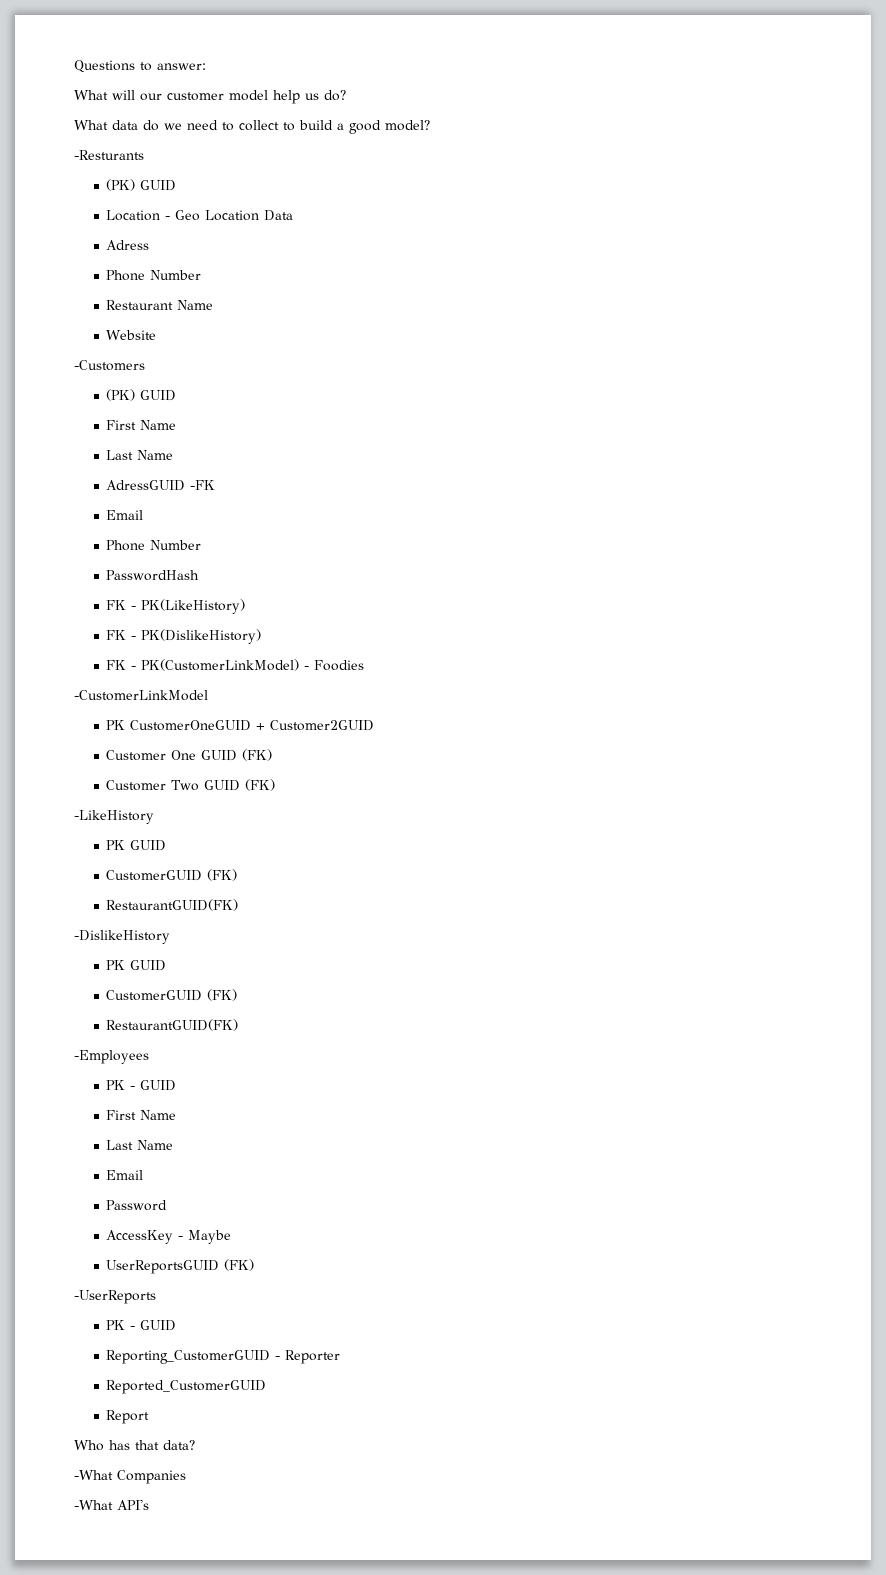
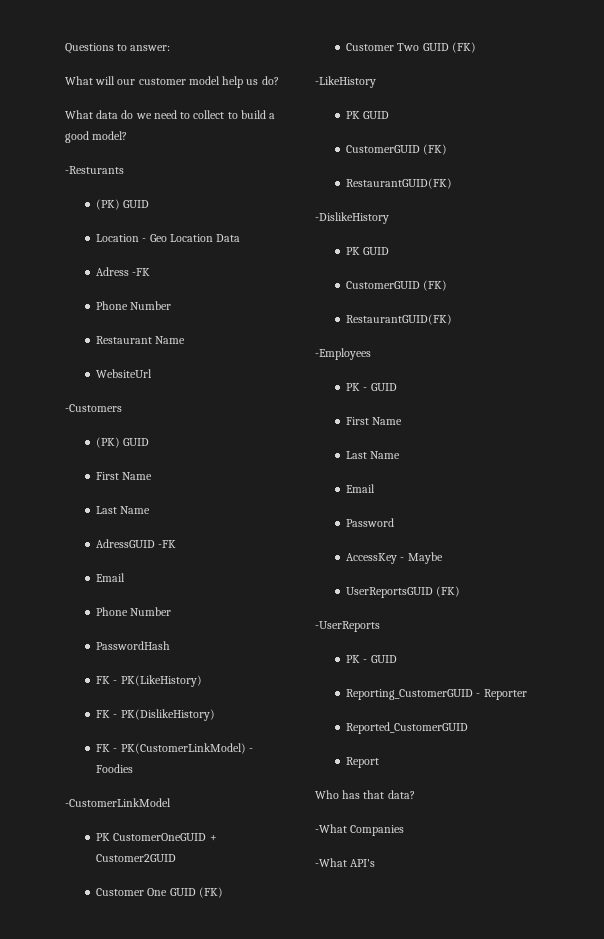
(150, 245) none -> [132,268,151,276] -FK
[106,330,157,340] Website -> [96,369,153,378] WebsiteUrl

